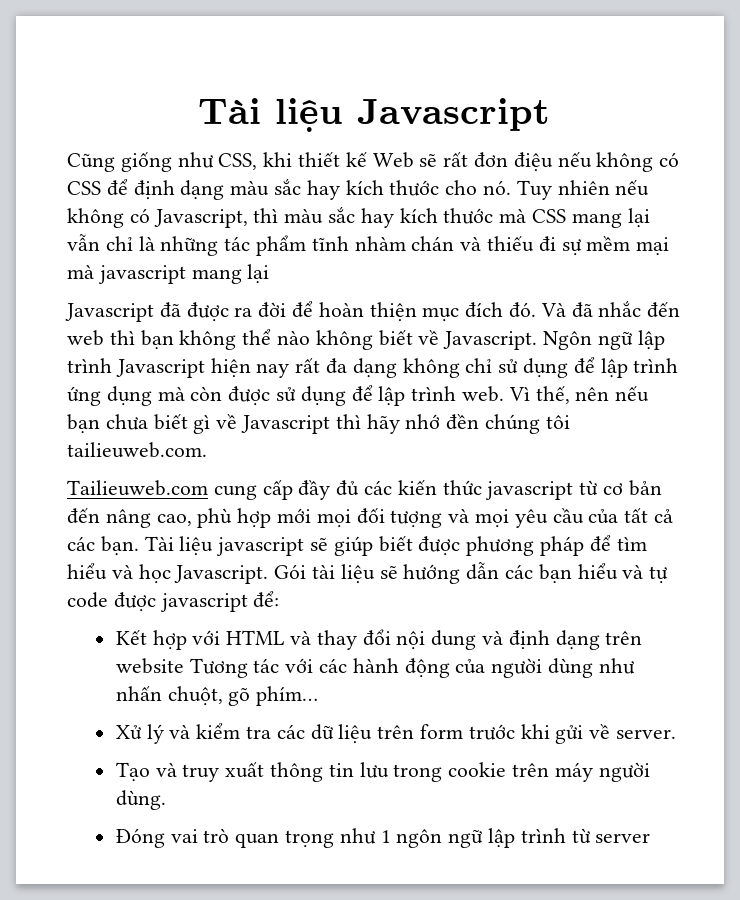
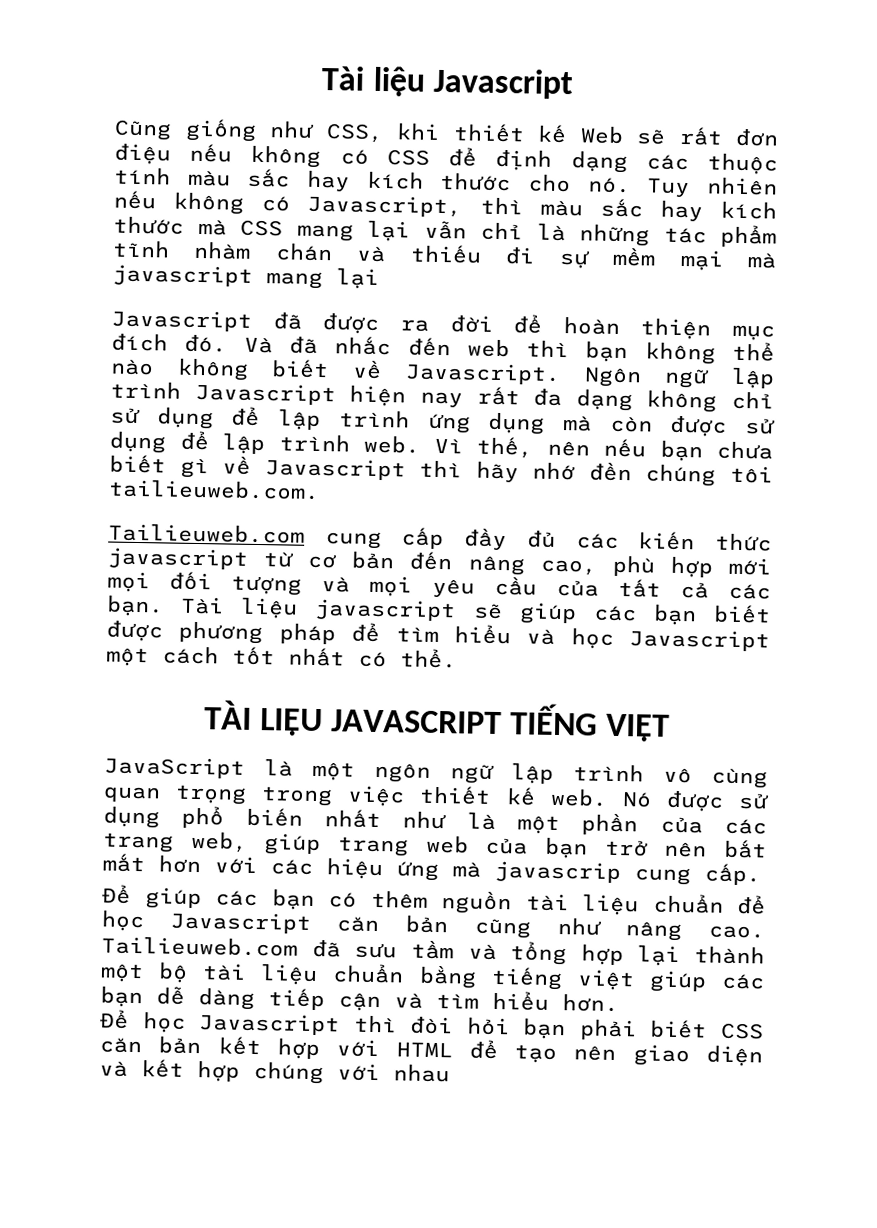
(225, 190) none -> [645,153,778,175] [114,167,171,185] các thuộc tính
(373, 546) none -> [592,604,697,626] các bạn
[174,562,669,584] [67,591,280,612] [115,629,643,650] [115,658,635,678] [115,686,319,706] [115,723,676,744] [115,762,650,782] [115,790,166,810] [115,828,651,848] Javascript. Gói tài liệu sẽ hướng dẫn các bạn hiểu và tự code được javascript để: // Kết hợp với HTML và thay đổi nội dung và định dạng trên website Tương tác với các hành động của người dùng như nhấn chuột, gõ phím… // Xử lý và kiểm tra các dữ liệu trên form trước khi gửi về server. // Tạo và truy xuất thông tin lưu trong cookie trên máy người dùng. // Đóng vai trò quan trọng như 1 ngôn ngữ lập trình từ server -> [629,629,770,652] [106,646,457,669] [203,700,671,742] [104,756,768,789] [103,784,770,812] [103,805,767,836] [103,831,767,859] [102,853,761,886] [101,884,766,916] [101,910,765,942] [101,936,765,967] [100,962,765,993] [100,986,619,1013] [99,1009,764,1041] [99,1036,763,1067] [99,1059,450,1085] Javascript một cách tốt nhất có thể. // TÀI LIỆU JAVASCRIPT TIẾNG VIỆT // JavaScript là một ngôn ngữ lập trình vô cùng quan trọng trong việc thiết kế web. Nó được sử dụng phổ biến nhất như là một phần của các trang web, giúp trang web của bạn trở nên bắt mắt hơn với các hiệu ứng mà javascrip cung cấp. // Để giúp các bạn có thêm nguồn tài liệu chuẩn để học Javascript căn bản cũng như nâng cao. Tailieuweb.com đã sưu tầm và tổng hợp lại thành một bộ tài liệu chuẩn bằng tiếng việt giúp các bạn dễ dàng tiếp cận và tìm hiểu hơn. // Để học Javascript thì đòi hỏi bạn phải biết CSS căn bản kết hợp với HTML để tạo nên giao diện và kết hợp chúng với nhau

